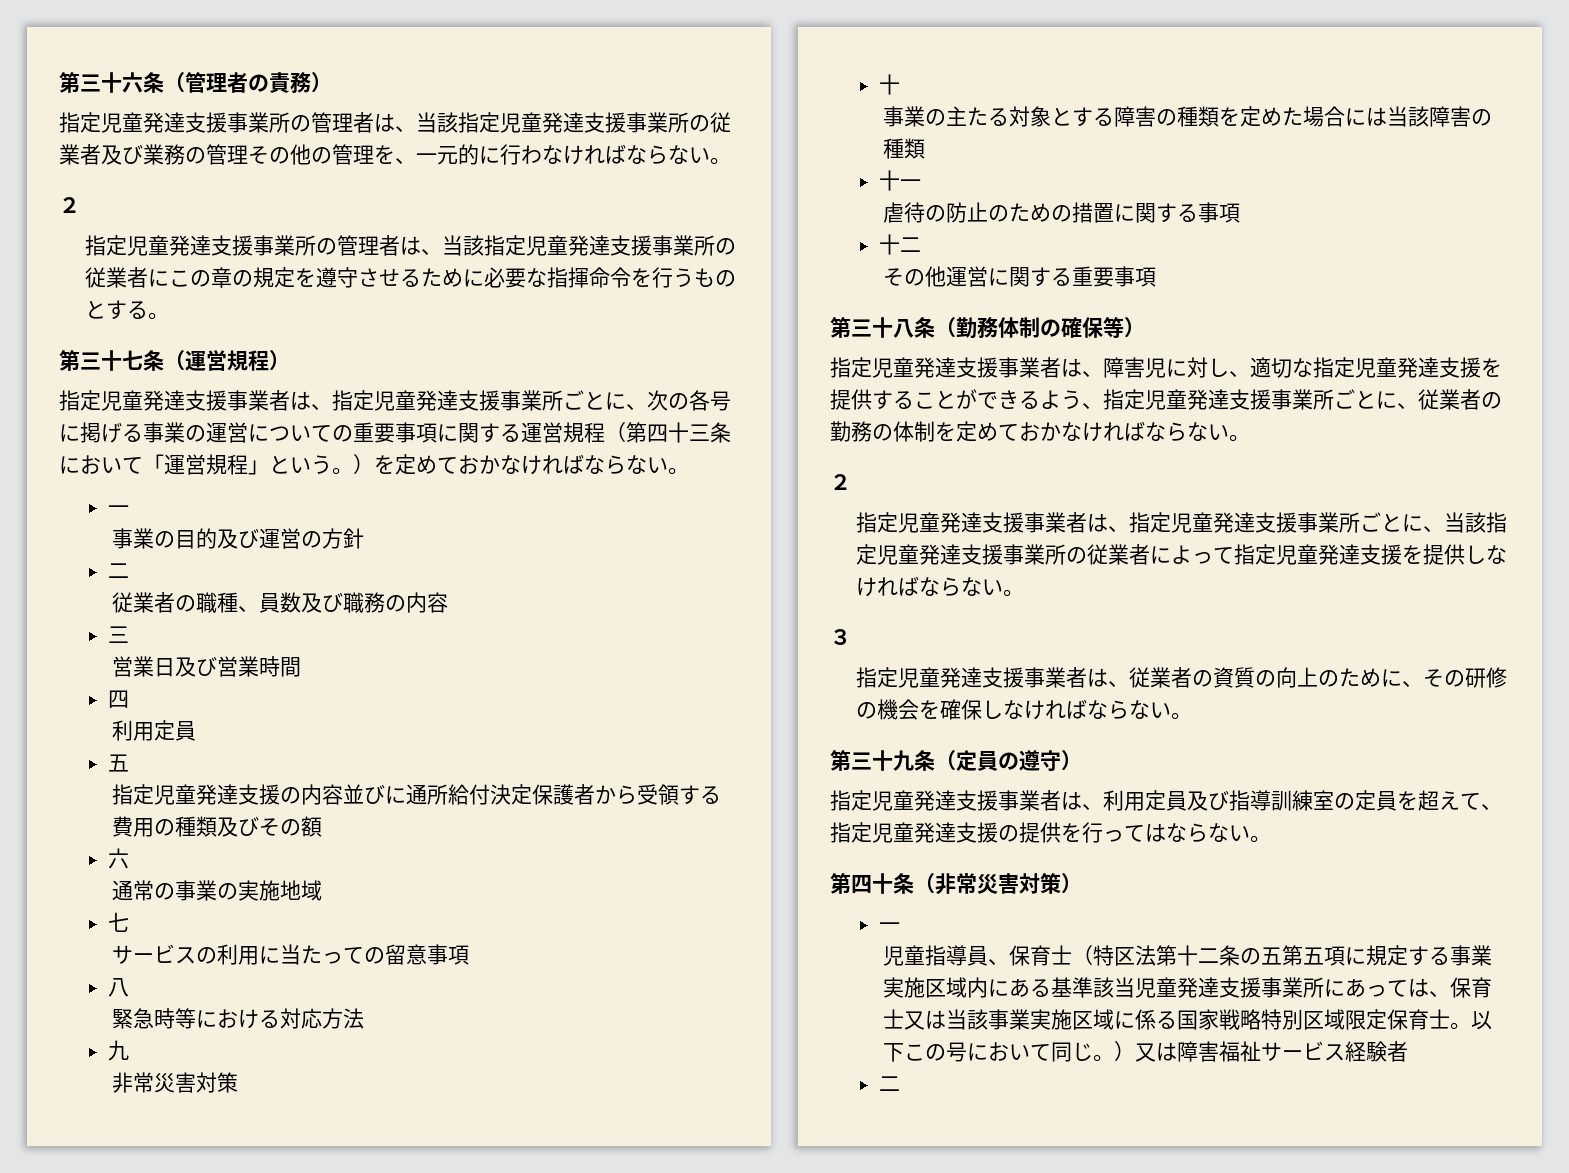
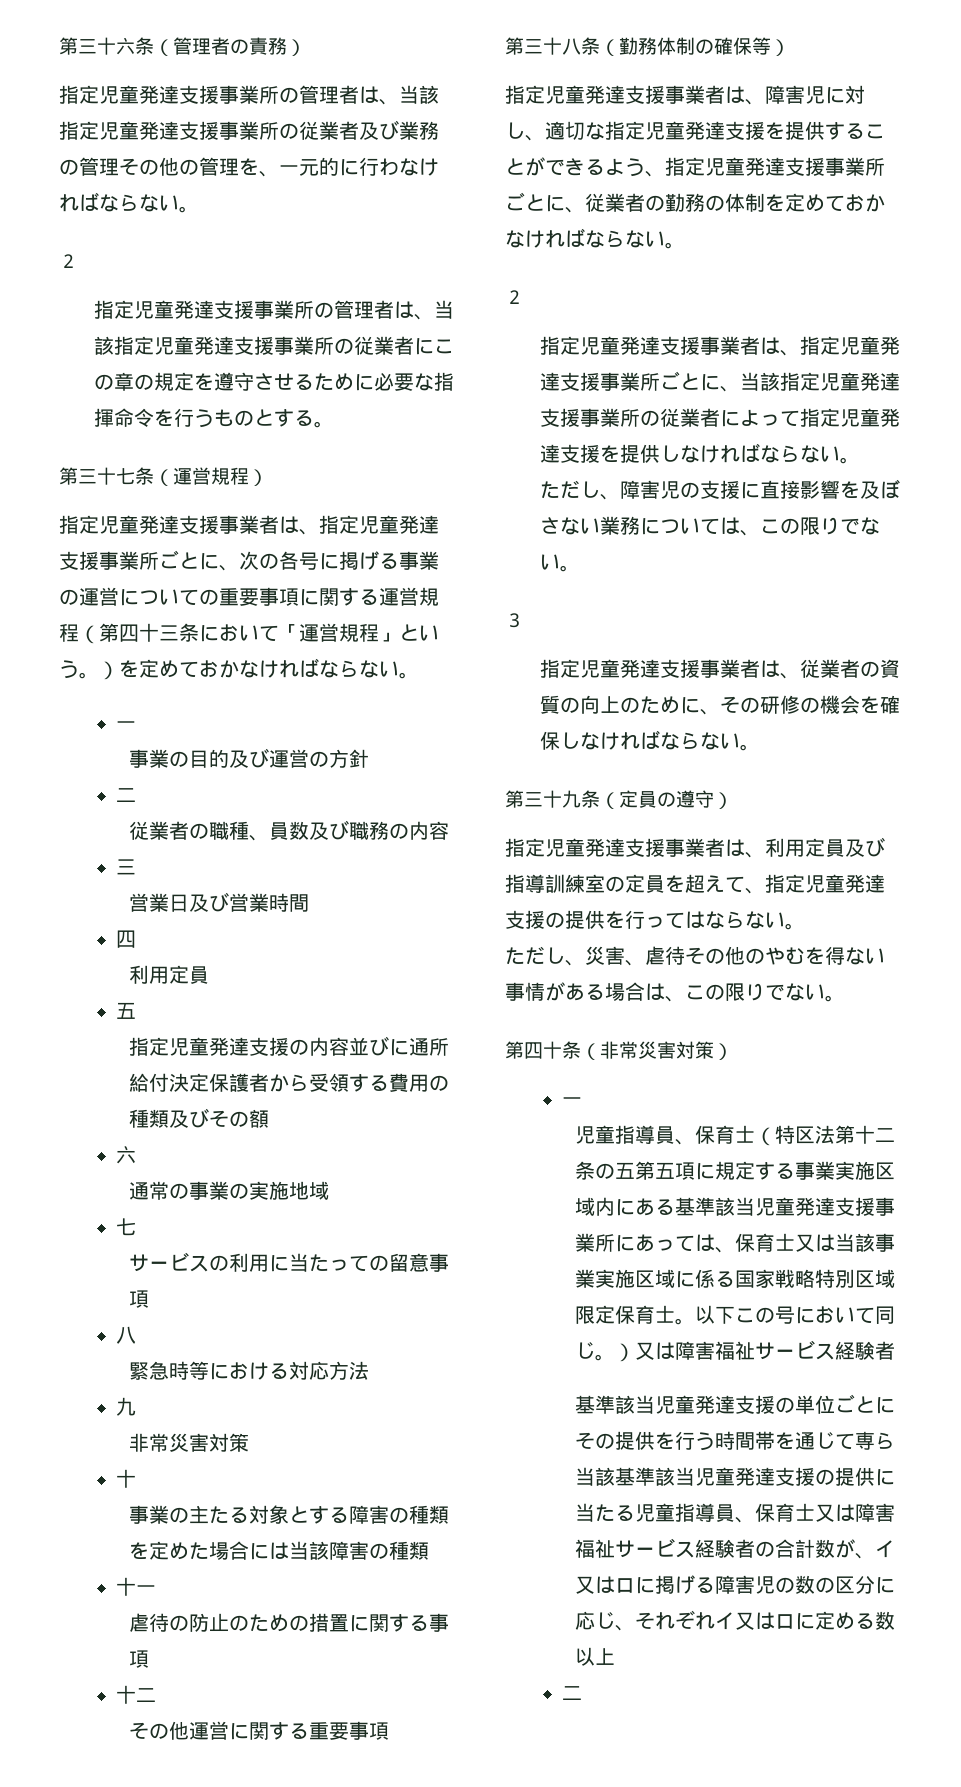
(1025, 593) none -> [539,479,900,500] [539,516,880,536] [539,554,580,572] // ただし、障害児の支援に直接影響を及ぼさない業務については、この限りでない。
(1271, 839) none -> [505,946,885,966] [505,982,845,1002] // ただし、災害、虐待その他のやむを得ない事情がある場合は、この限りでない。
(1408, 1051) none -> [574,1394,895,1414] [574,1431,895,1451] [574,1467,895,1486] [574,1503,895,1523] [574,1538,895,1559] [574,1575,895,1594] [574,1610,895,1631] [574,1647,615,1666] // 基準該当児童発達支援の単位ごとにその提供を行う時間帯を通じて専ら当該基準該当児童発達支援の提供に当たる児童指導員、保育士又は障害福祉サービス経験者の合計数が、イ又はロに掲げる障害児の数の区分に応じ、それぞれイ又はロに定める数以上

